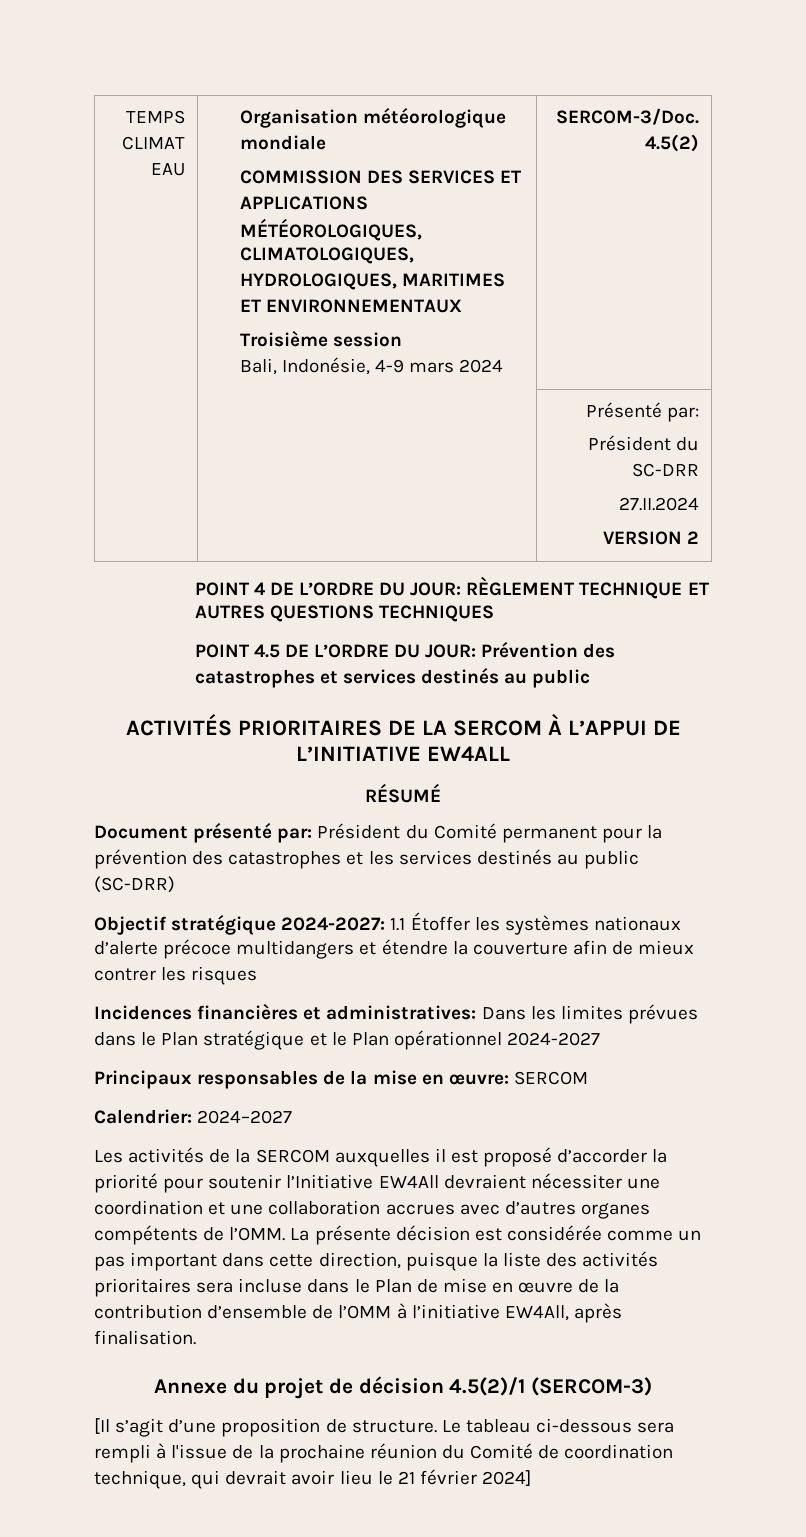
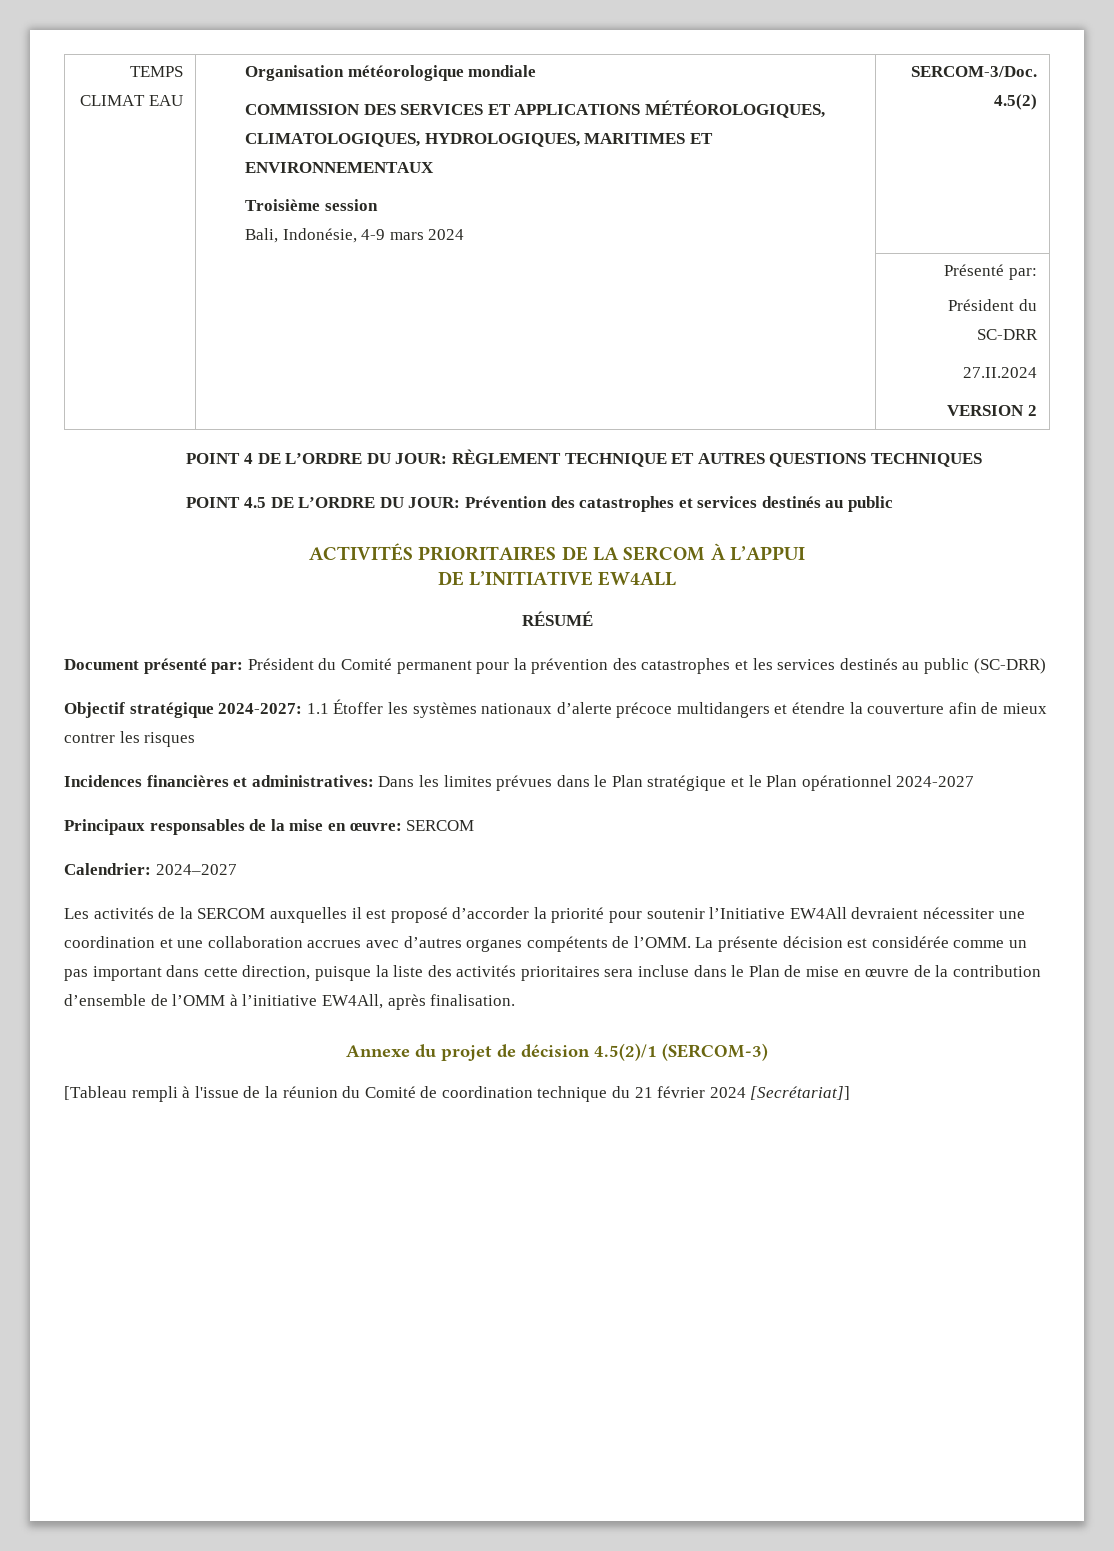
(647, 728) none -> (805, 553) //
[94,1418,675,1437] [Il s’agit d’une proposition de structure. Le tableau ci-dessous sera -> [64,1086,127,1100] [Tableau
[278,1444,365,1463] prochaine -> (278, 1092) none
[94,1469,532,1489] technique, qui devrait avoir lieu le 21 février 2024] -> [537,1086,851,1102] technique du 21 février 2024 [Secrétariat]]

